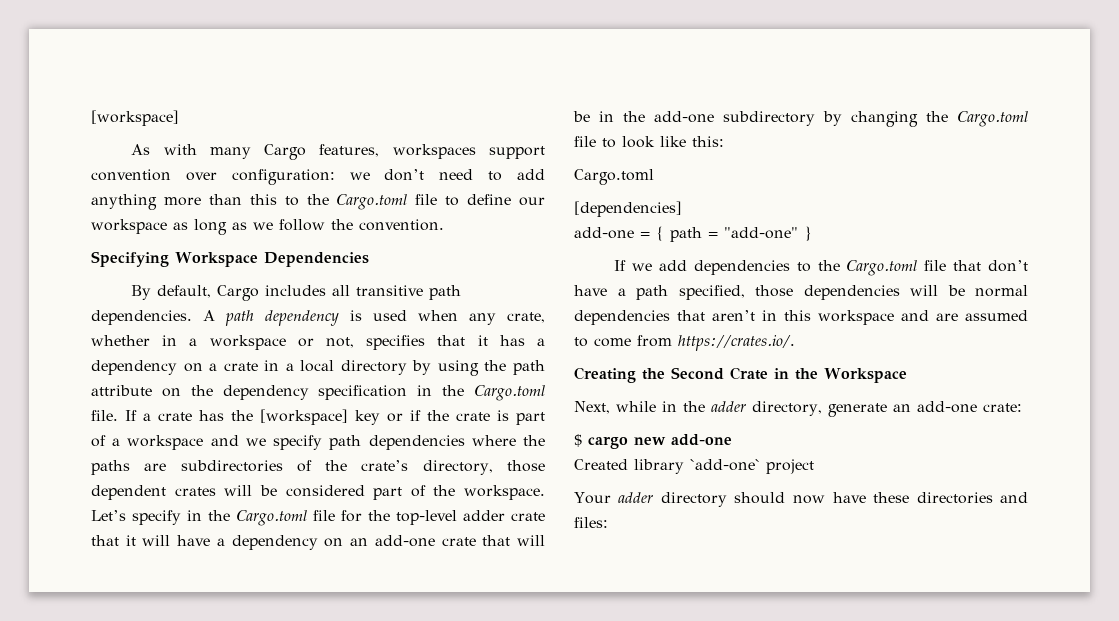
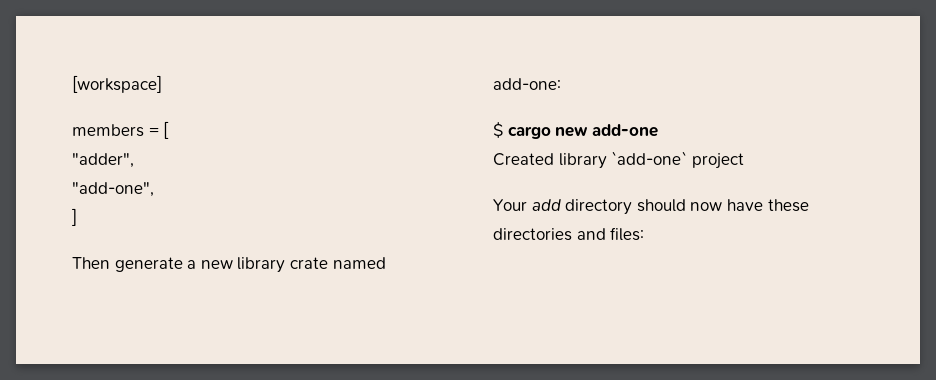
[131,144,545,160] [91,169,545,185] [91,194,545,210] [91,219,444,235] [91,251,369,267] [131,285,462,301] [91,310,545,326] [91,335,545,350] [91,360,545,376] [91,385,545,401] [91,409,545,425] [91,435,545,450] [91,460,545,475] [91,485,545,500] [91,510,545,526] [91,535,546,550] [573,111,1028,127] [574,136,724,148] [574,169,654,185] [574,201,682,217] [574,226,812,242] [614,260,1028,276] [574,285,1028,300] [574,310,1028,325] [574,335,795,351] [574,367,907,383] [574,401,1022,417] As with many Cargo features, workspaces support convention over configuration: we don’t need to add anything more than this to the Cargo.toml file to define our workspace as long as we follow the convention. // Specifying Workspace Dependencies // By default, Cargo includes all transitive path dependencies. A path dependency is used when any crate, whether in a workspace or not, specifies that it has a dependency on a crate in a local directory by using the path attribute on the dependency specification in the Cargo.toml file. If a crate has the [workspace] key or if the crate is part of a workspace and we specify path dependencies where the paths are subdirectories of the crate’s directory, those dependent crates will be considered part of the workspace. Let’s specify in the Cargo.toml file for the top-level adder crate that it will have a dependency on an add-one crate that will be in the add-one subdirectory by changing the Cargo.toml file to look like this: // Cargo.toml // [dependencies] // add-one = { path = "add-one" } // If we add dependencies to the Cargo.toml file that don’t have a path specified, those dependencies will be normal dependencies that aren’t in this workspace and are assumed to come from https://crates.io/. // Creating the Second Crate in the Workspace // Next, while in the adder directory, generate an add-one crate: -> [72,121,170,139] [72,153,134,168] [72,182,154,197] [72,208,77,226] [72,257,386,273] [493,78,561,90] members = [ // "adder", // "add-one", // ] // Then generate a new library crate named add-one:
[618,492,654,503] adder -> [531,199,561,211] add

